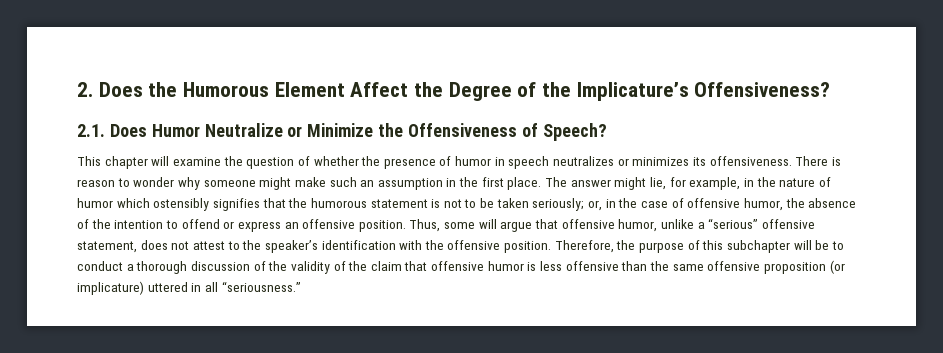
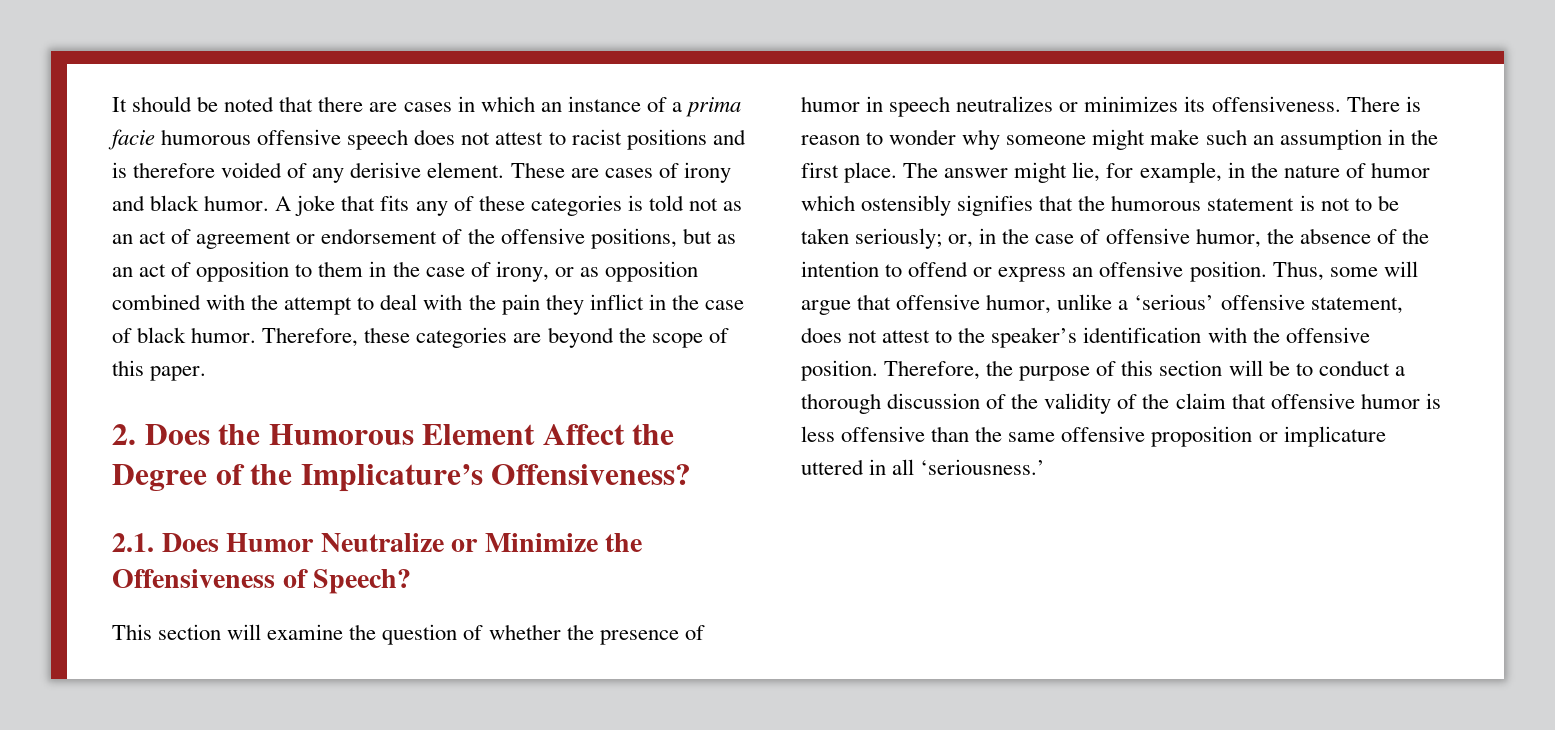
(77, 89) none -> [112,96,742,117] [108,129,746,150] [112,162,731,183] [112,195,743,216] [112,228,736,249] [112,261,698,282] [112,294,744,315] [112,327,729,348] [112,360,207,381] It should be noted that there are cases in which an instance of a prima facie humorous offensive speech does not attest to racist positions and is therefore voided of any derisive element. These are cases of irony and black humor. A joke that fits any of these categories is told not as an act of agreement or endorsement of the offensive positions, but as an act of opposition to them in the case of irony, or as opposition combined with the attempt to deal with the pain they inflict in the case of black humor. Therefore, these categories are beyond the scope of this paper. //
[104,156,148,169] chapter -> [158,624,222,640] section
[708,218,759,229] “serious” -> [1134,294,1215,310] ‘serious’
[726,240,790,253] subchapter -> [1159,360,1223,376] section
[829,260,845,274] [77,281,144,295] (or implicature) -> [1258,426,1386,447] or implicature
[221,281,301,292] “seriousness.” -> [920,459,1046,475] ‘seriousness.’

